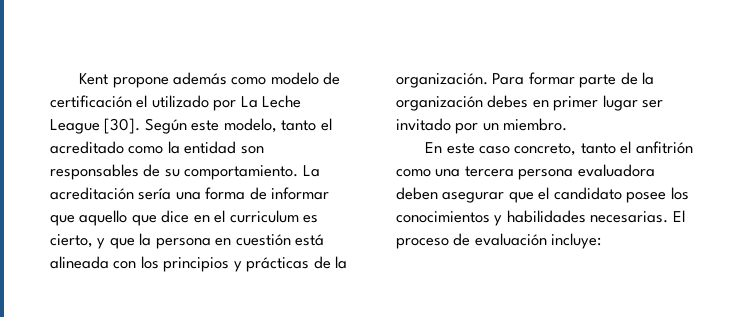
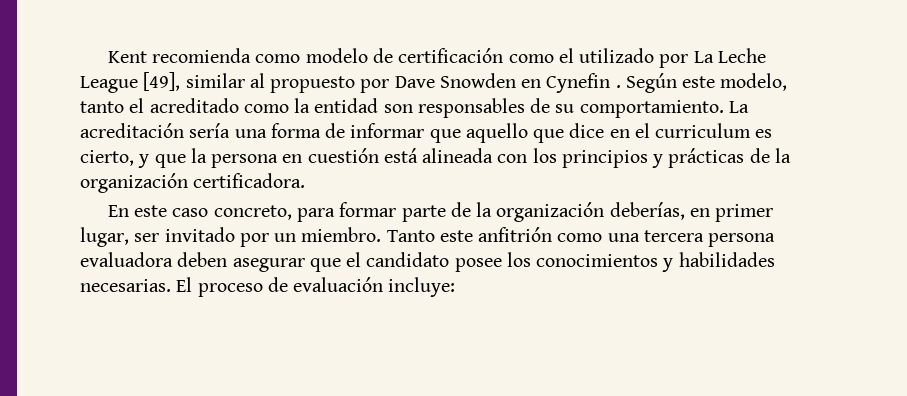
[112,72,227,88] propone además -> [152,48,252,63] recomienda
(132, 101) none -> [508,54,554,63] como
[104,118,141,134] [30]. -> [143,72,621,93] [49], similar al propuesto por Dave Snowden en Cynefin .
[396,73,525,88] organización. Para -> [80,173,306,193] [107,205,335,222] organización certificadora. // En este caso concreto, para
[487,95,529,108] debes -> [609,202,685,220] deberías,
[602,95,638,111] lugar -> [80,227,129,247] lugar,
[425,141,632,156] // En este caso concreto, tanto el -> [386,230,473,242] Tanto este

